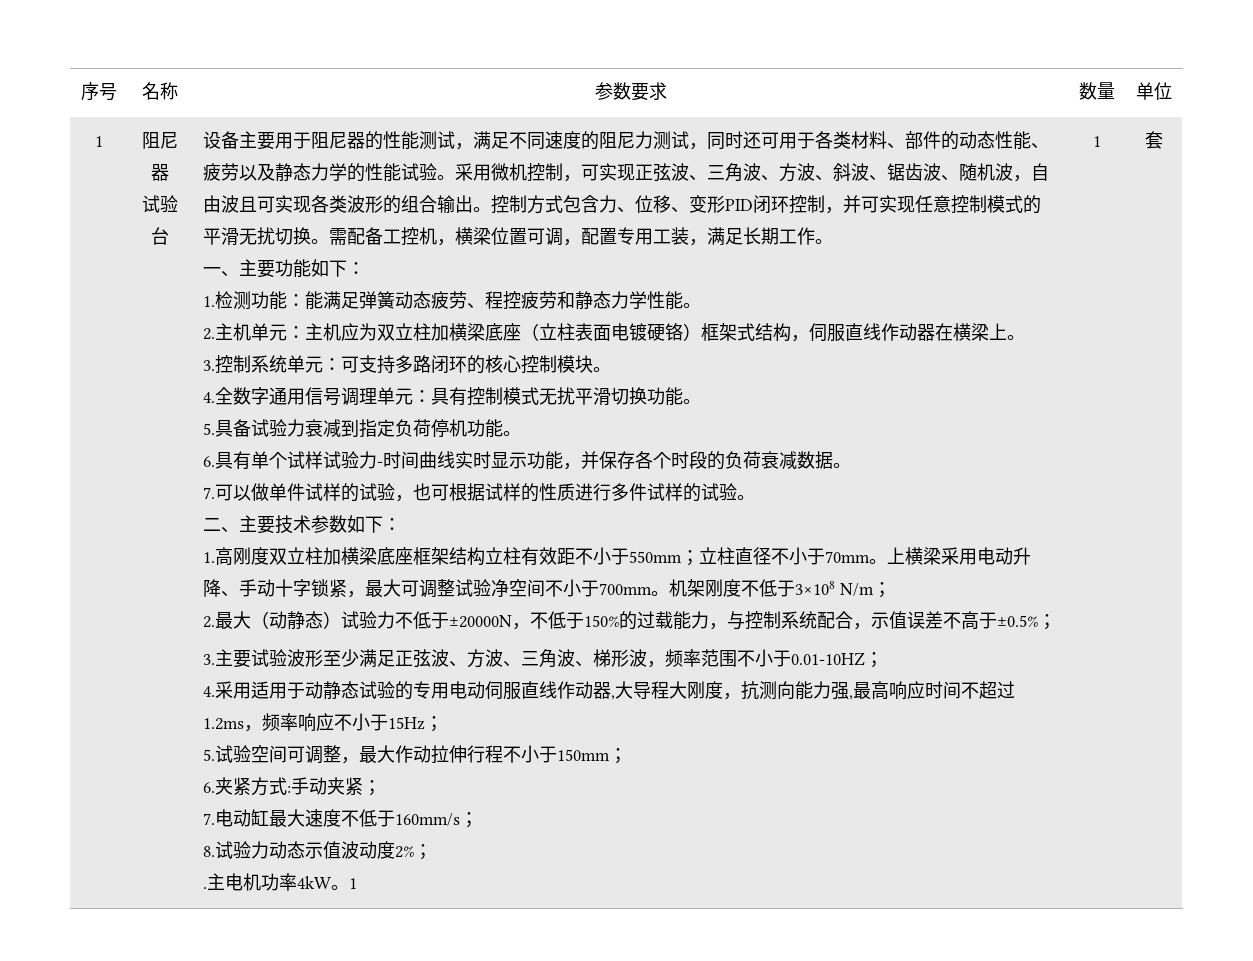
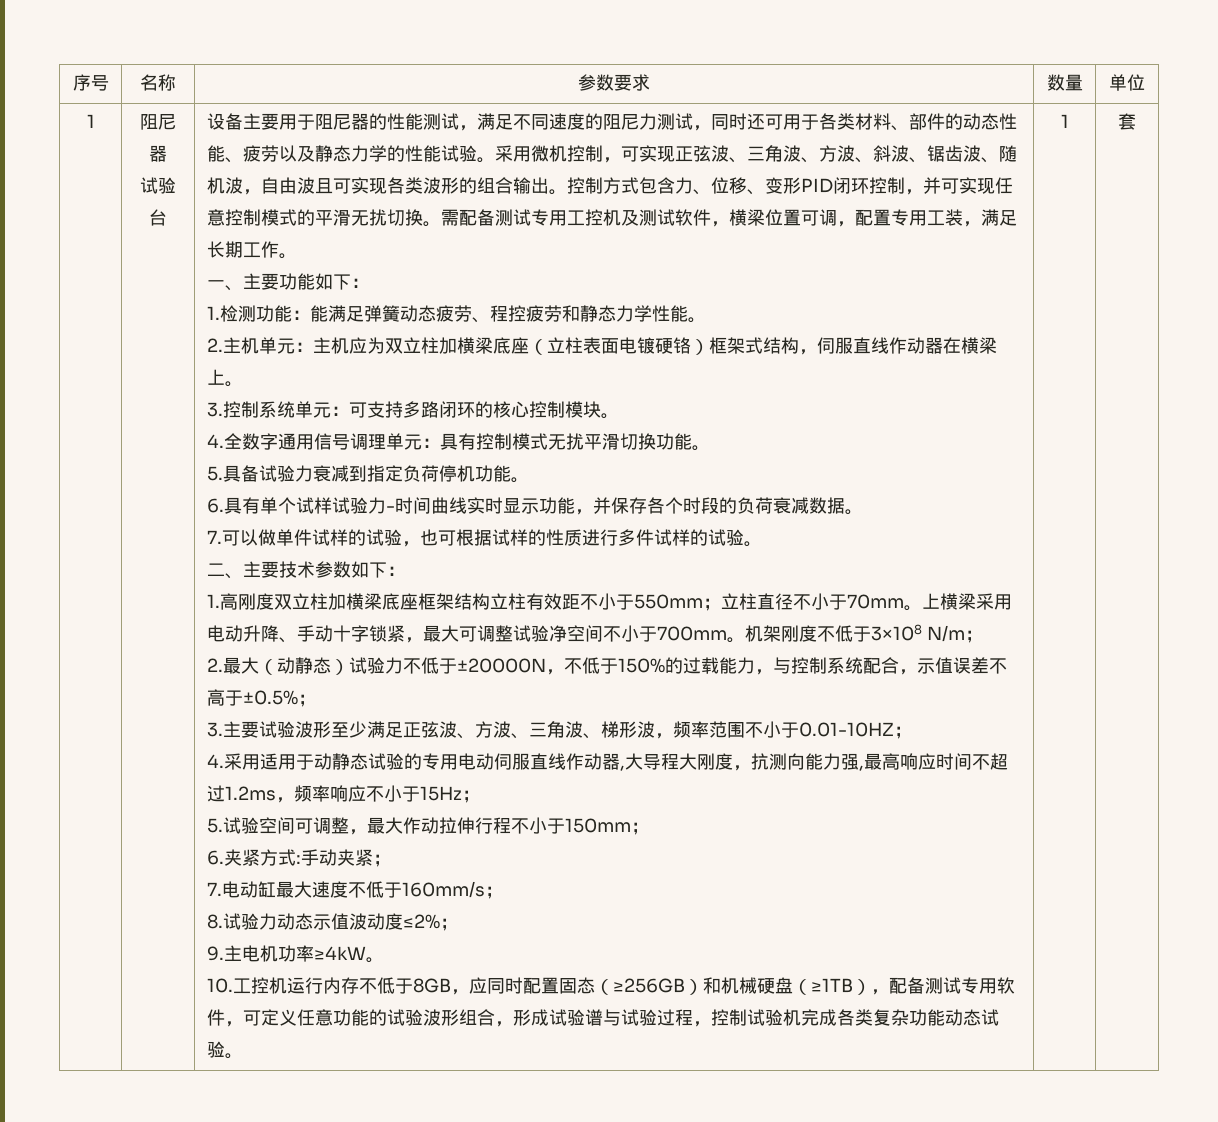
[383,227,438,246] 工控机 -> [495,209,712,226] 测试专用工控机及测试软件
[395,844,433,860] [203,887,208,889] 2%； // . -> [403,914,459,931] [207,946,225,961] ≤2%； // 9.
[297,876,358,890] 4kW。1 -> [314,946,385,963] [207,977,1016,995] [207,1009,1000,1027] [207,1041,244,1059] ≥4kW。 // 10.工控机运行内存不低于8GB，应同时配置固态（≥256GB）和机械硬盘（≥1TB），配备测试专用软件，可定义任意功能的试验波形组合，形成试验谱与试验过程，控制试验机完成各类复杂功能动态试验。

